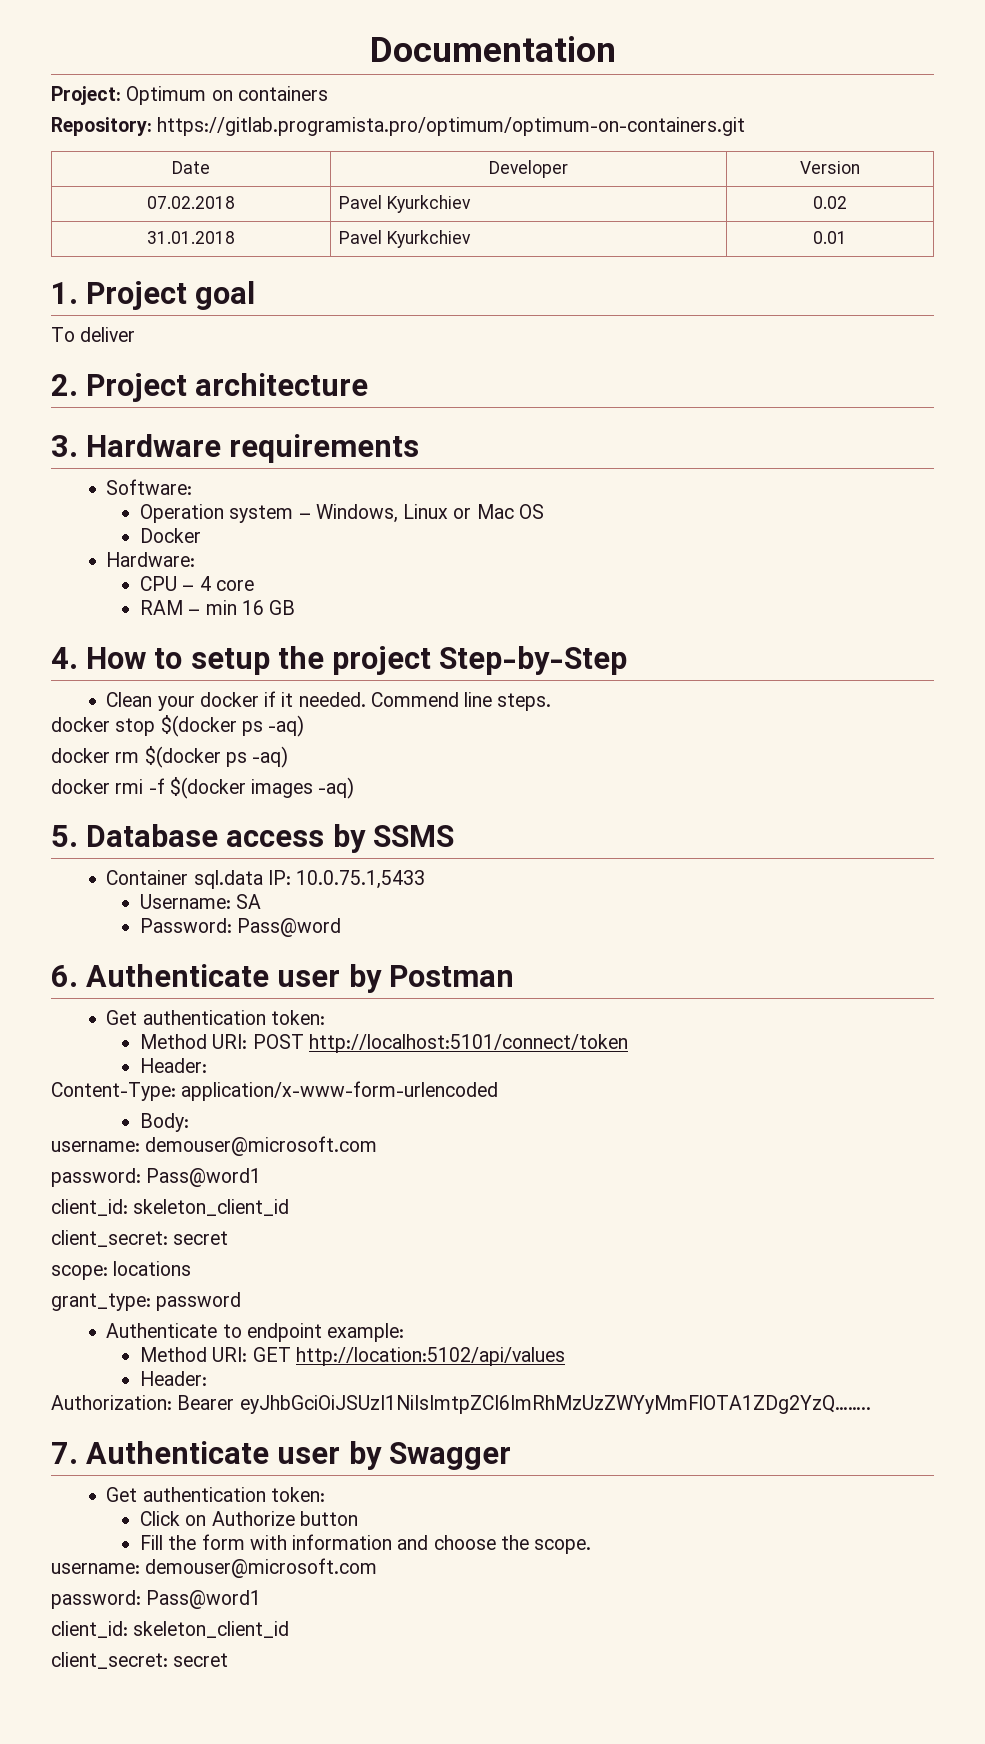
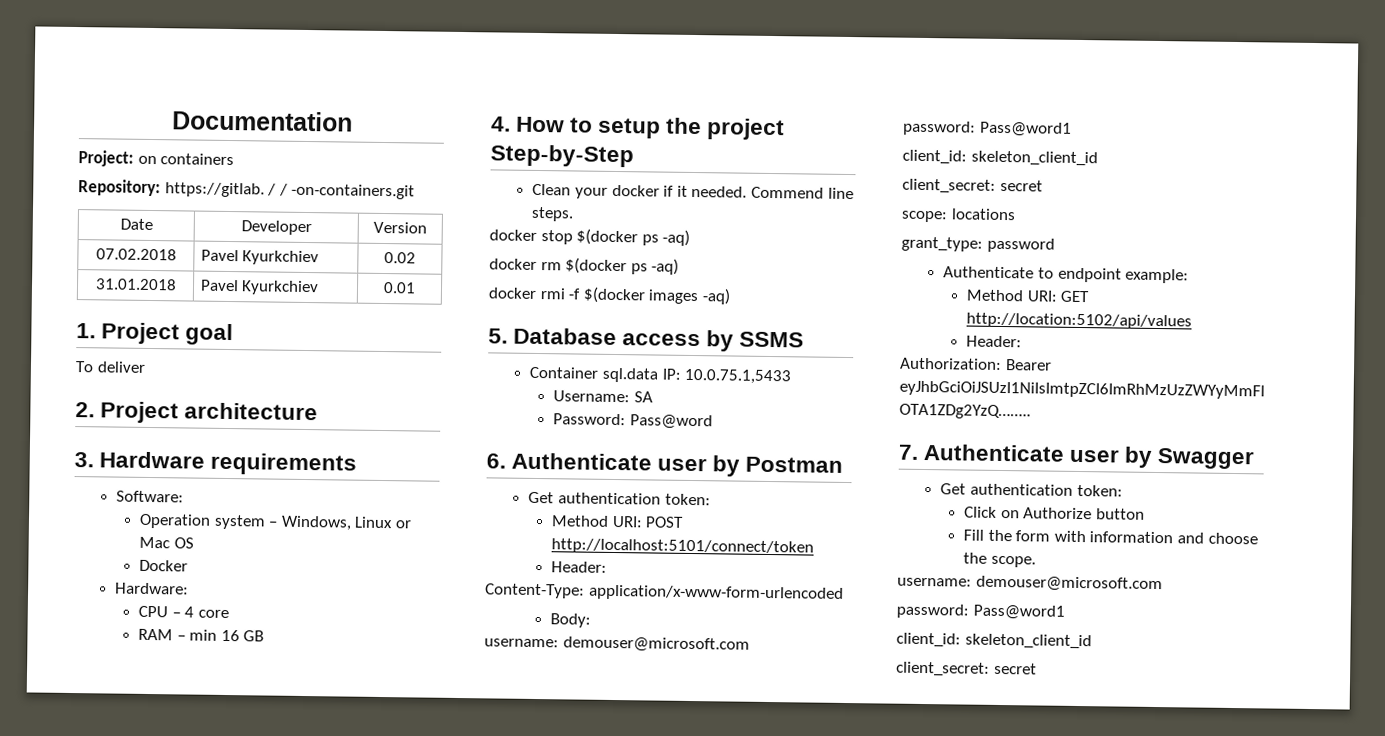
[126,86,207,105] Optimum -> (134, 158) none
[157,117,746,136] https://gitlab.programista.pro/optimum/optimum-on-containers.git -> [164,182,416,200] https://gitlab. / / -on-containers.git

